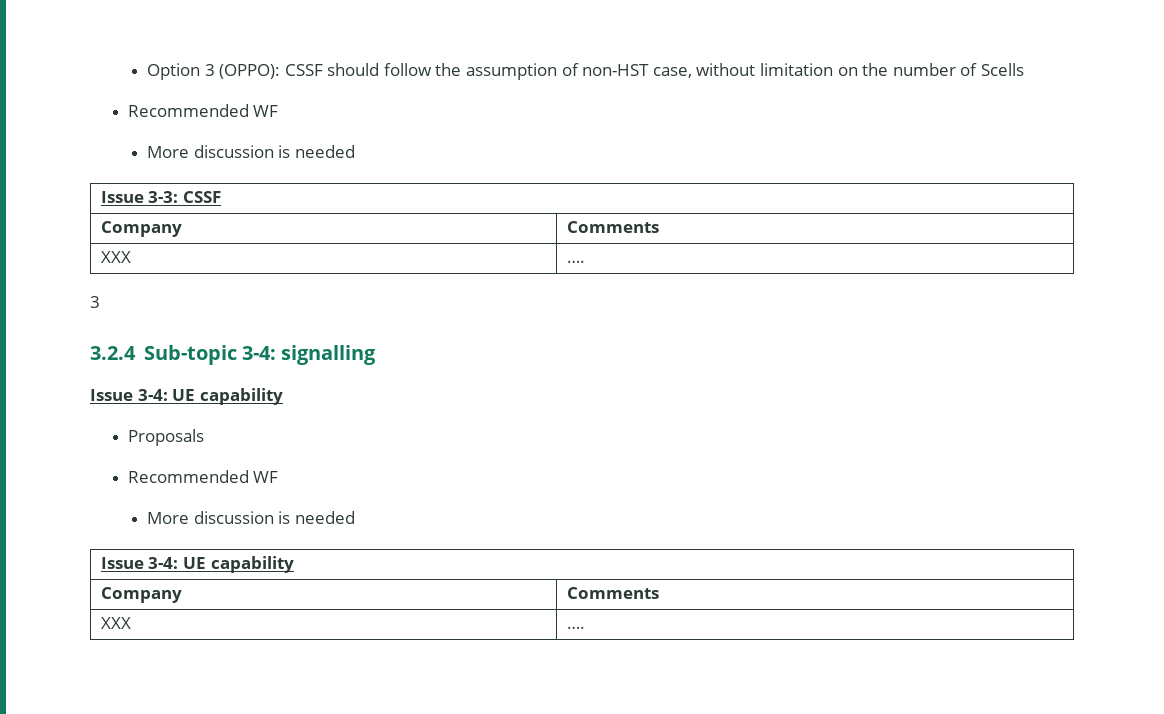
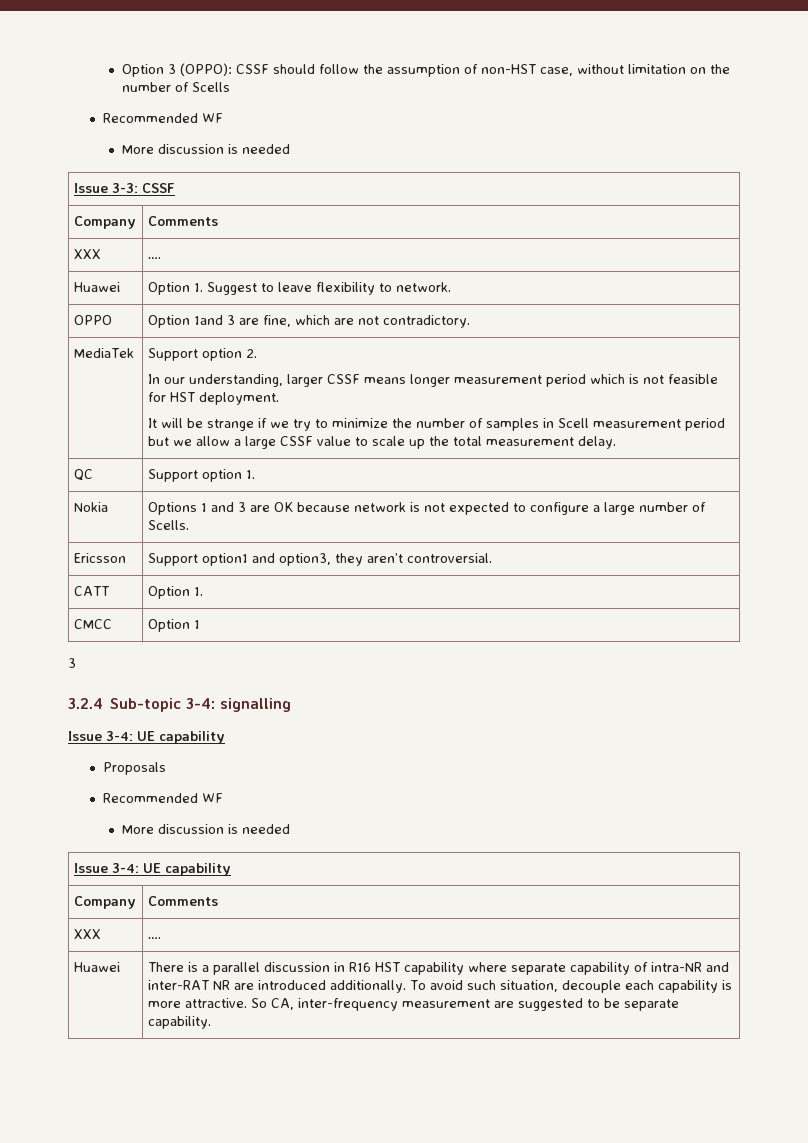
(585, 261) none -> [73,282,120,292] [147,282,451,295] [73,315,112,325] [147,315,470,328] [73,348,134,358] [147,348,257,361] [147,374,718,387] [147,392,279,405] [147,418,725,431] [147,436,616,449] [73,469,93,481] [147,469,255,482] [73,502,108,512] [147,502,706,515] [147,520,189,530] [73,553,126,563] [147,553,492,566] [73,586,109,596] [147,586,203,599] [73,619,112,629] [147,619,200,632] // Huawei | Option 1. Suggest to leave flexibility to network. // OPPO | Option 1and 3 are fine, which are not contradictory. // MediaTek | Support option 2. // In our understanding, larger CSSF means longer measurement period which is not feasible for HST deployment. // It will be strange if we try to minimize the number of samples in Scell measurement period but we allow a large CSSF value to scale up the total measurement delay. // QC | Support option 1. // Nokia | Options 1 and 3 are OK because network is not expected to configure a large number of Scells. // Ericsson | Support option1 and option3, they aren’t controversial. // CATT | Option 1. // CMCC | Option 1
(585, 627) none -> [73,962,120,972] [147,962,729,975] [147,980,732,993] [147,998,679,1011] [147,1016,211,1029] // Huawei | There is a parallel discussion in R16 HST capability where separate capability of intra-NR and inter-RAT NR are introduced additionally. To avoid such situation, decouple each capability is more attractive. So CA, inter-frequency measurement are suggested to be separate capability.

